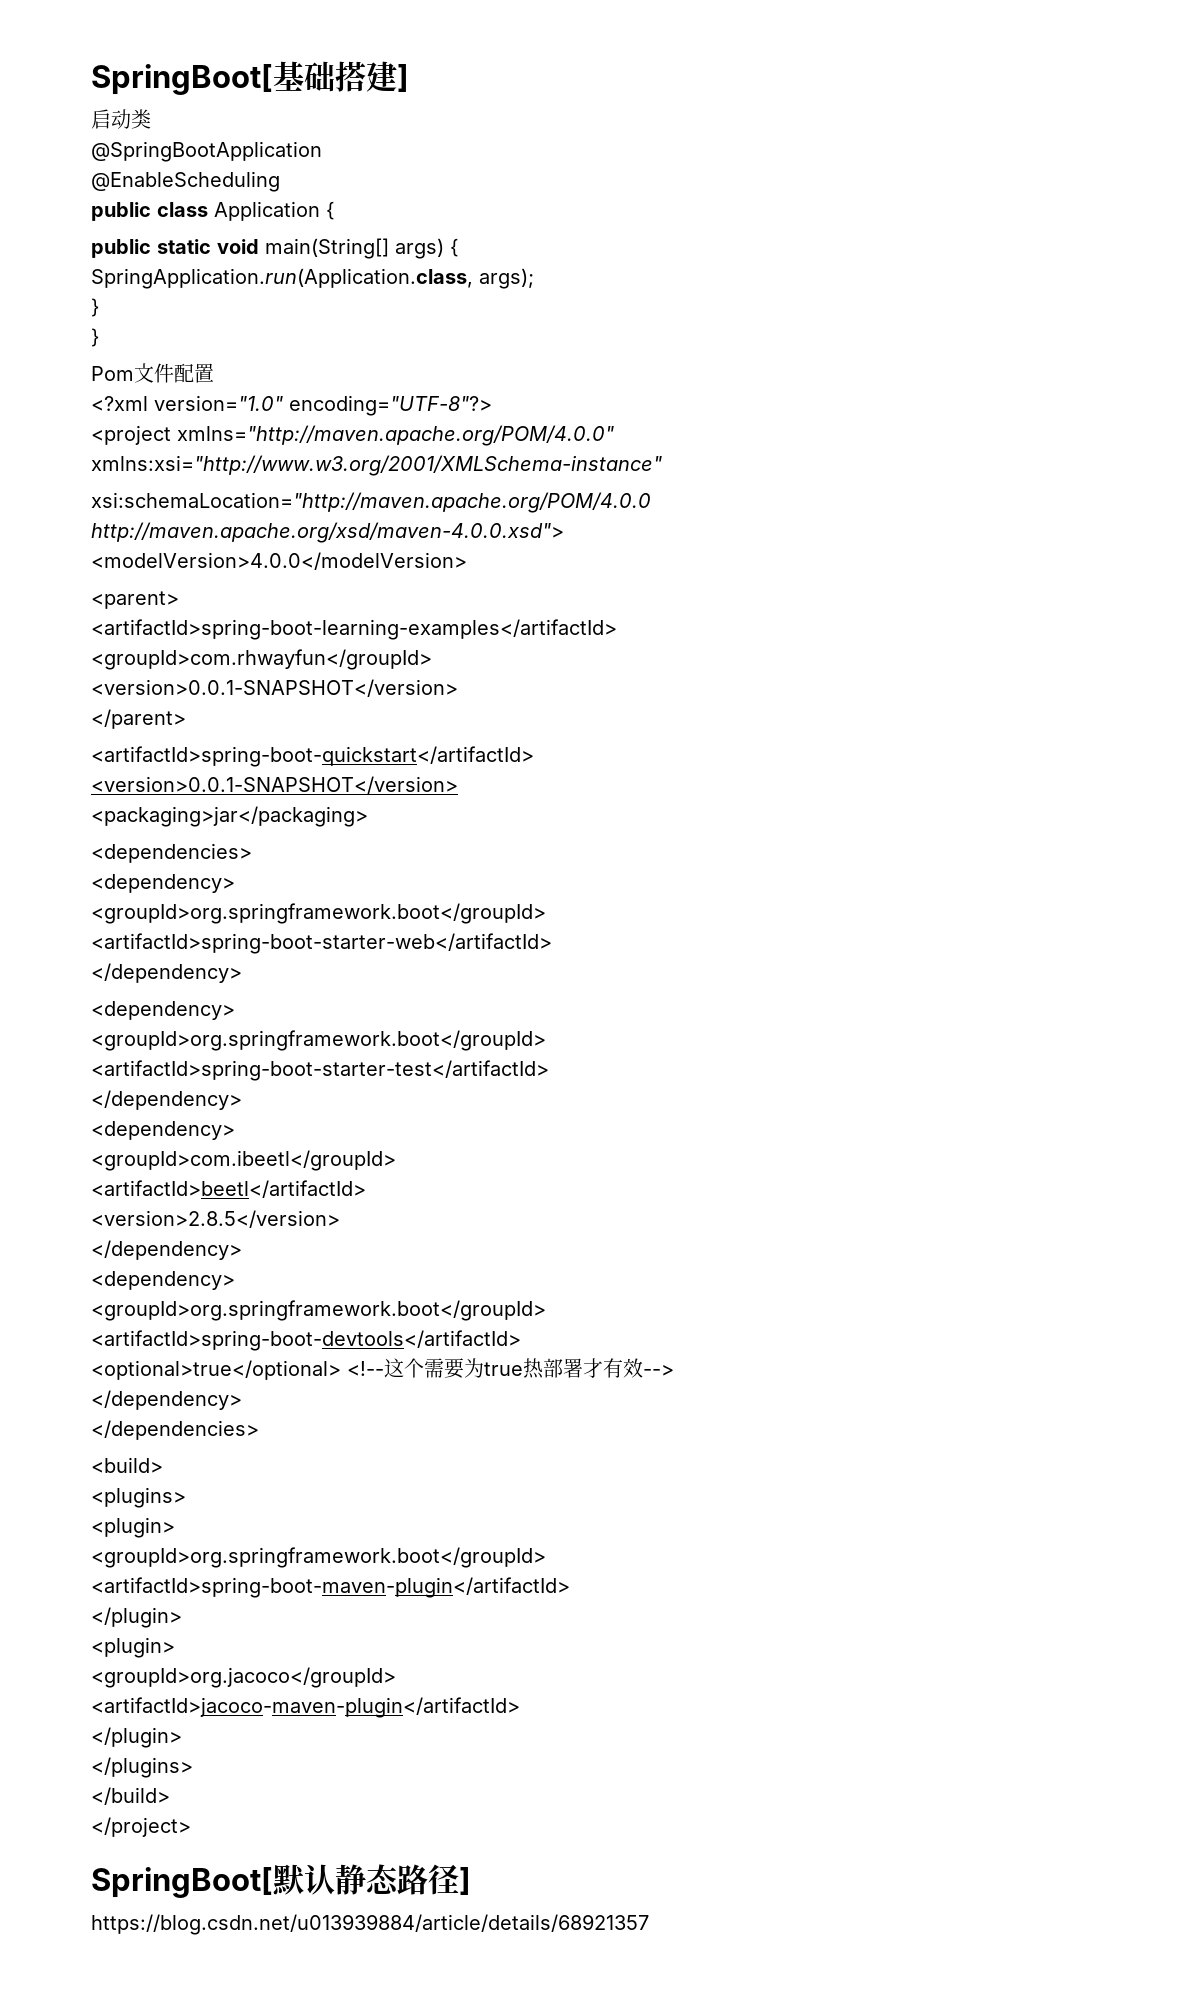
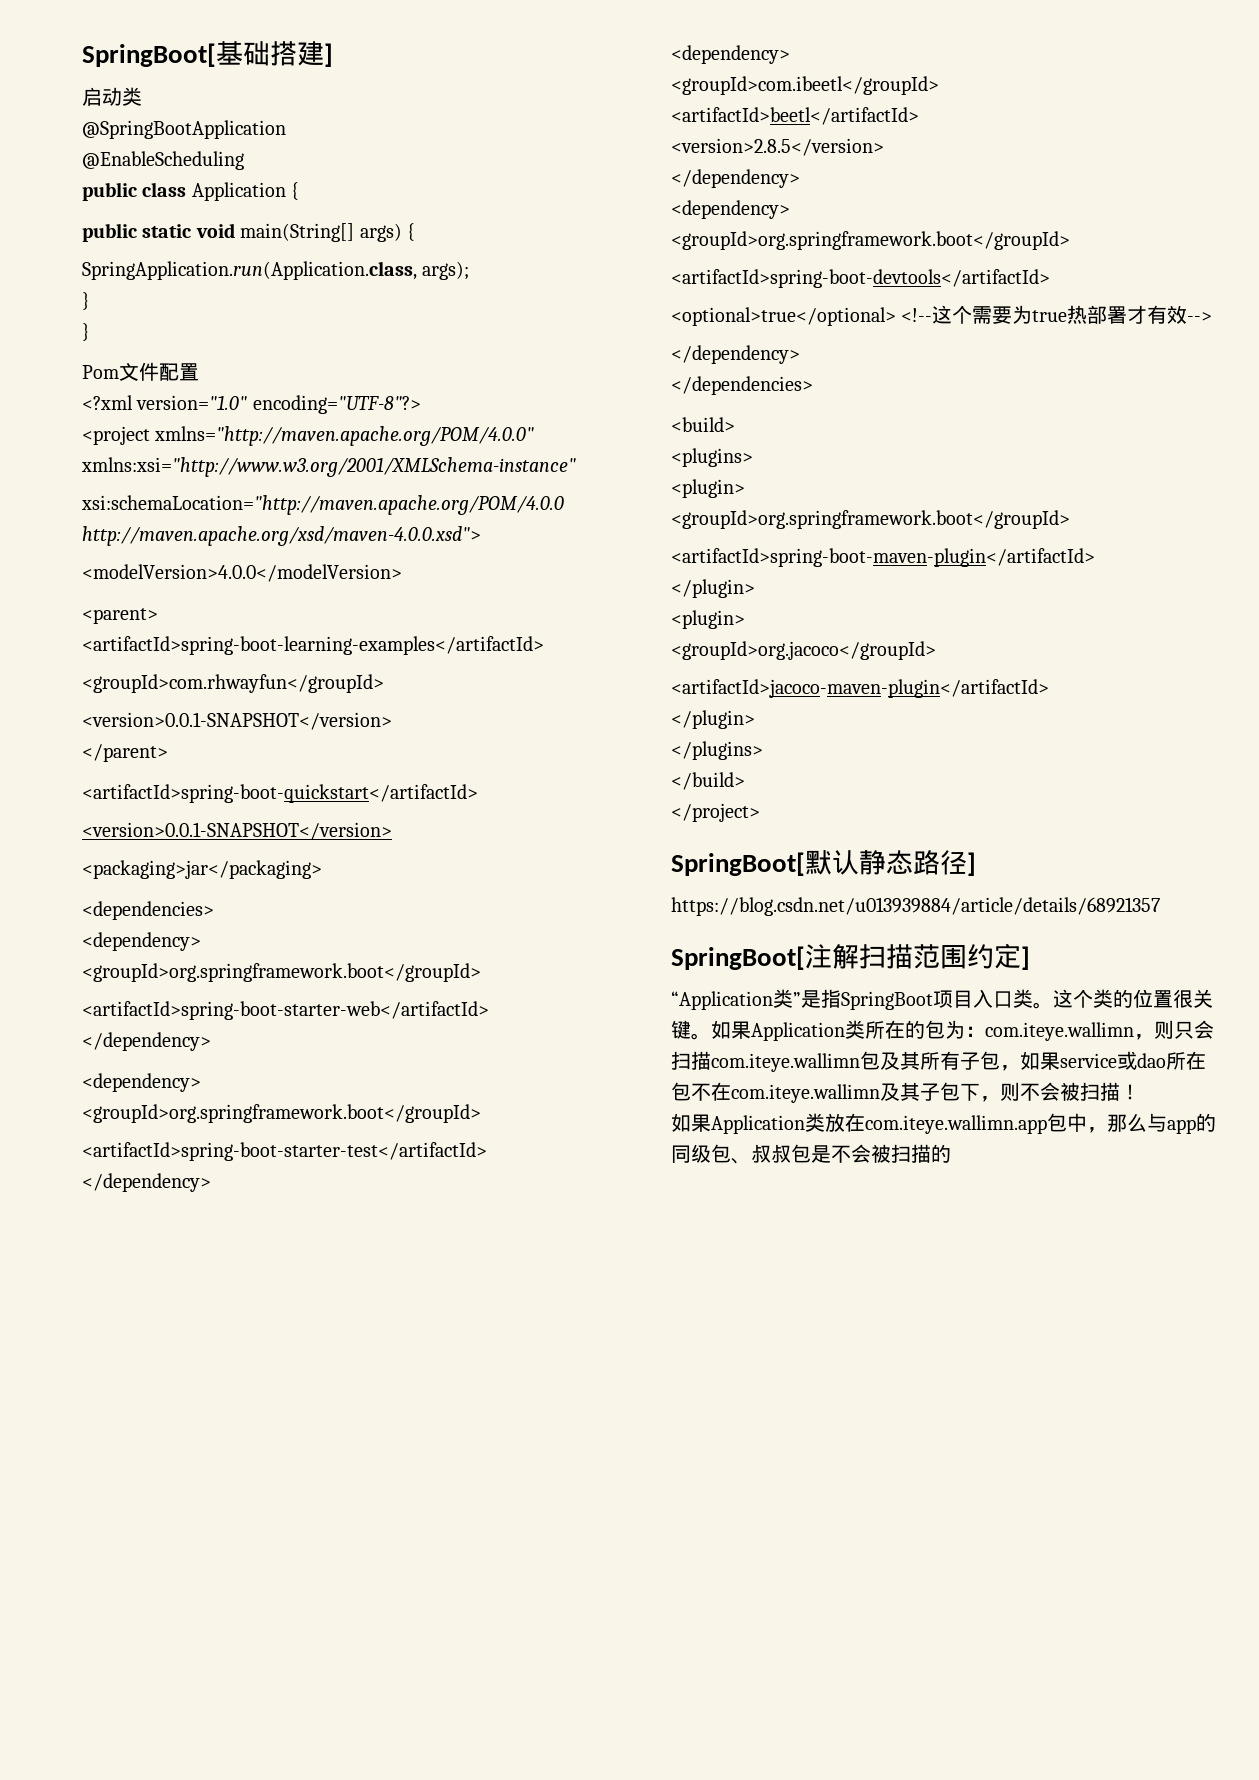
(649, 1924) none -> [671,943,1030,970] [671,989,1213,1010] [671,1020,1214,1041] [671,1051,1206,1072] [671,1082,1140,1103] [671,1113,1216,1134] [671,1144,951,1164] // SpringBoot[注解扫描范围约定] // “Application类”是指SpringBoot项目入口类。这个类的位置很关键。如果Application类所在的包为：com.iteye.wallimn，则只会扫描com.iteye.wallimn包及其所有子包，如果service或dao所在包不在com.iteye.wallimn及其子包下，则不会被扫描！ // 如果Application类放在com.iteye.wallimn.app包中，那么与app的同级包、叔叔包是不会被扫描的

